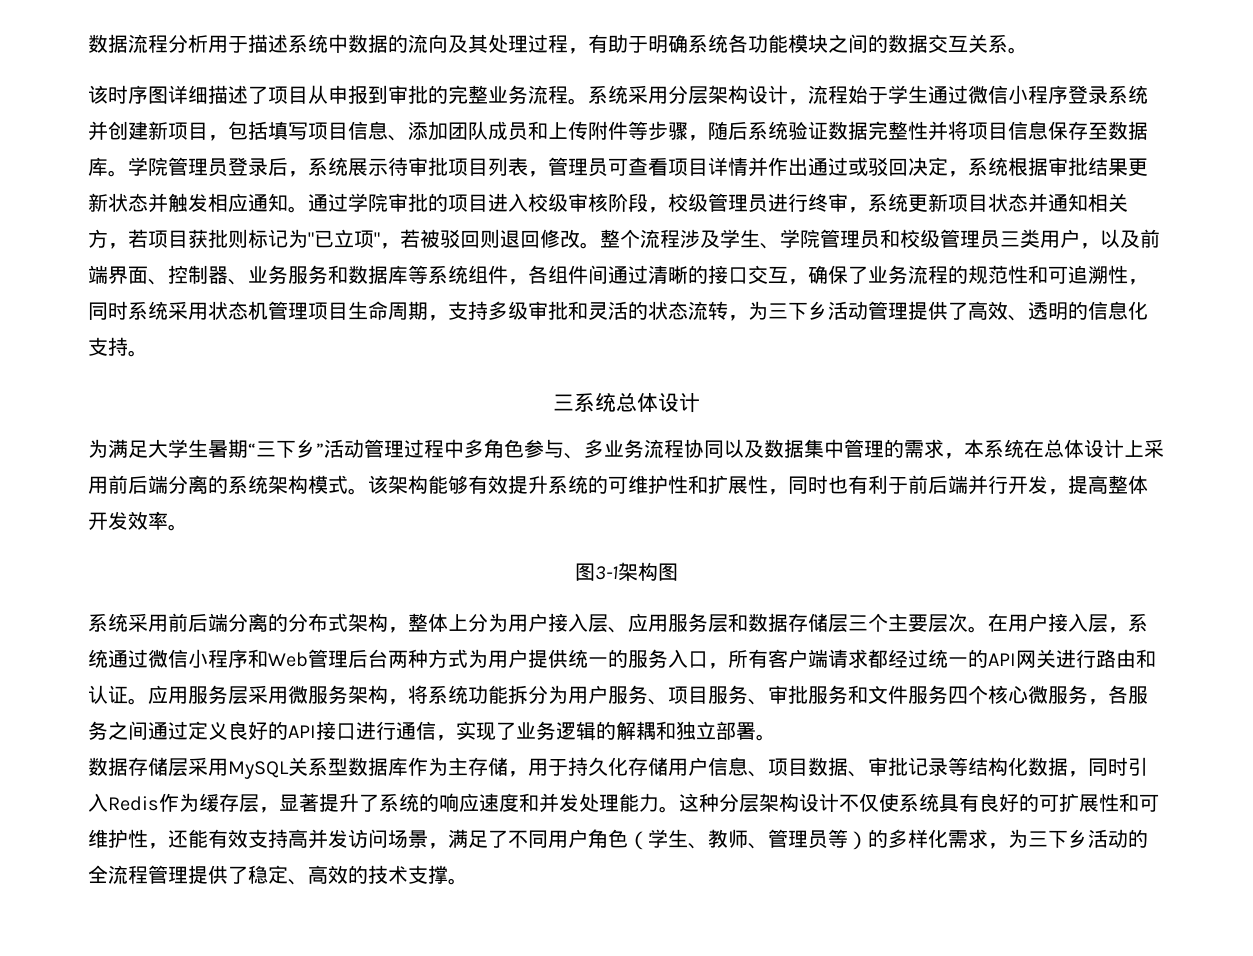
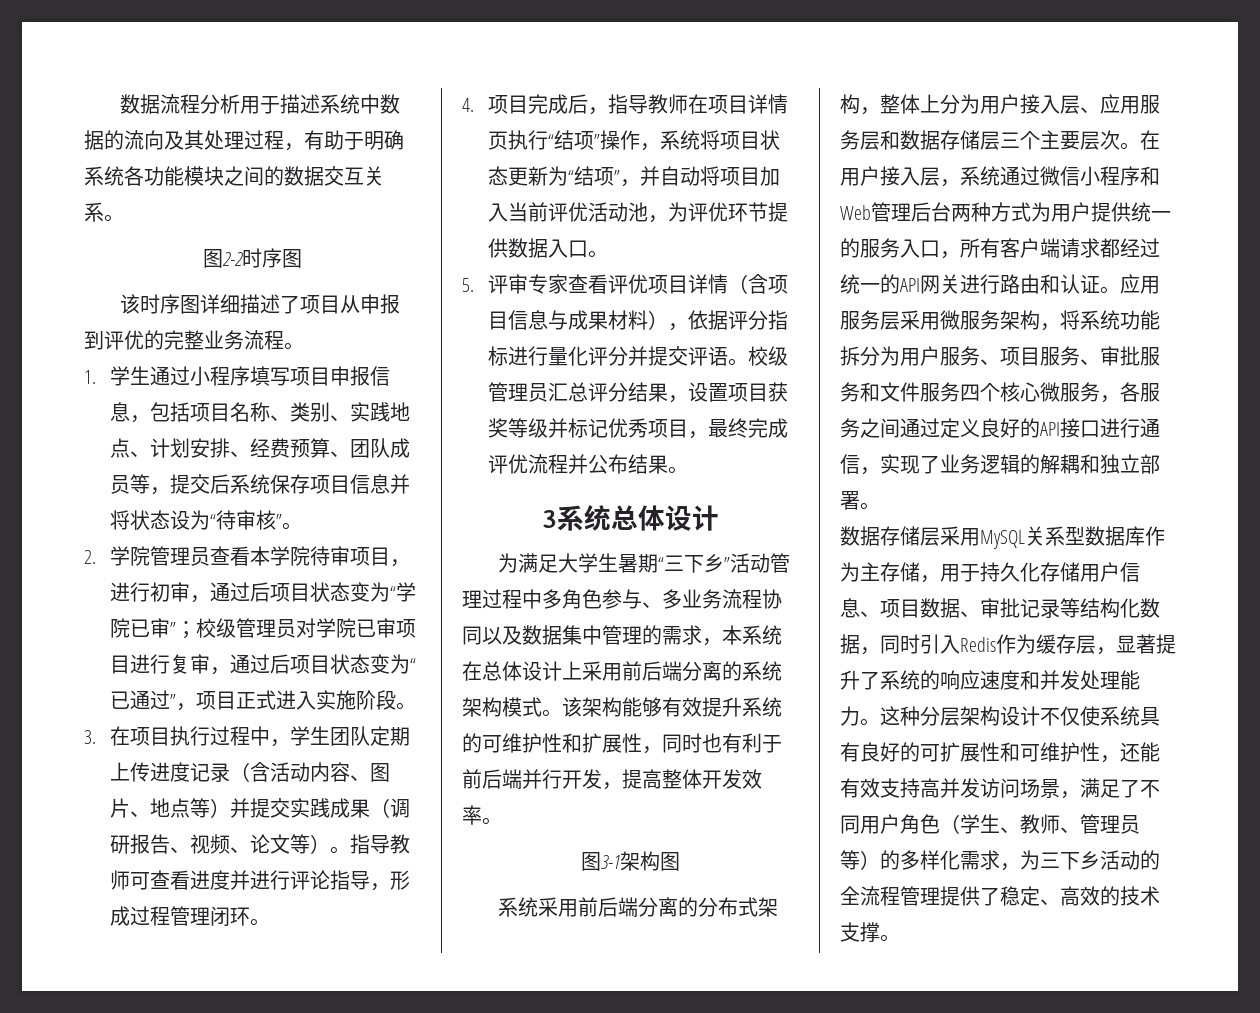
(1028, 50) none -> [202,248,302,268] // 图2-2时序图
[388,85,428,104] 审批 -> [104,330,144,350] 评优
[588,85,1148,105] [88,121,1148,141] [88,157,1148,177] [88,193,1128,213] [88,229,1160,249] [88,265,1148,285] [88,301,1148,321] [88,337,148,357] [553,394,574,411] 系统采用分层架构设计，流程始于学生通过微信小程序登录系统并创建新项目，包括填写项目信息、添加团队成员和上传附件等步骤，随后系统验证数据完整性并将项目信息保存至数据库。学院管理员登录后，系统展示待审批项目列表，管理员可查看项目详情并作出通过或驳回决定，系统根据审批结果更新状态并触发相应通知。通过学院审批的项目进入校级审核阶段，校级管理员进行终审，系统更新项目状态并通知相关方，若项目获批则标记为"已立项"，若被驳回则退回修改。整个流程涉及学生、学院管理员和校级管理员三类用户，以及前端界面、控制器、业务服务和数据库等系统组件，各组件间通过清晰的接口交互，确保了业务流程的规范性和可追溯性，同时系统采用状态机管理项目生命周期，支持多级审批和灵活的状态流转，为三下乡活动管理提供了高效、透明的信息化支持。 // 三 -> [84,366,391,386] [110,402,411,423] [110,438,411,458] [110,474,411,495] [110,510,303,530] [84,546,411,567] [110,582,417,603] [110,618,417,639] [110,654,417,675] [110,690,417,711] [84,726,411,747] [110,762,391,782] [110,798,411,818] [110,834,411,854] [110,870,411,891] [110,906,271,927] [462,94,789,115] [488,130,781,151] [488,166,781,187] [488,202,789,223] [488,238,609,258] [462,274,789,294] [488,310,789,331] [488,346,789,366] [488,382,789,403] [488,418,789,439] [488,454,689,474] [541,510,557,528] // 1.学生通过小程序填写项目申报信息，包括项目名称、类别、实践地点、计划安排、经费预算、团队成员等，提交后系统保存项目信息并将状态设为“待审核”。 // 2.学院管理员查看本学院待审项目，进行初审，通过后项目状态变为“学院已审”；校级管理员对学院已审项目进行复审，通过后项目状态变为“已通过”，项目正式进入实施阶段。 // 3.在项目执行过程中，学生团队定期上传进度记录（含活动内容、图片、地点等）并提交实践成果（调研报告、视频、论文等）。指导教师可查看进度并进行评论指导，形成过程管理闭环。 // 4.项目完成后，指导教师在项目详情页执行“结项”操作，系统将项目状态更新为“结项”，并自动将项目加入当前评优活动池，为评优环节提供数据入口。 // 5.评审专家查看评优项目详情（含项目信息与成果材料），依据评分指标进行量化评分并提交评语。校级管理员汇总评分结果，设置项目获奖等级并标记优秀项目，最终完成评优流程并公布结果。 // 3

